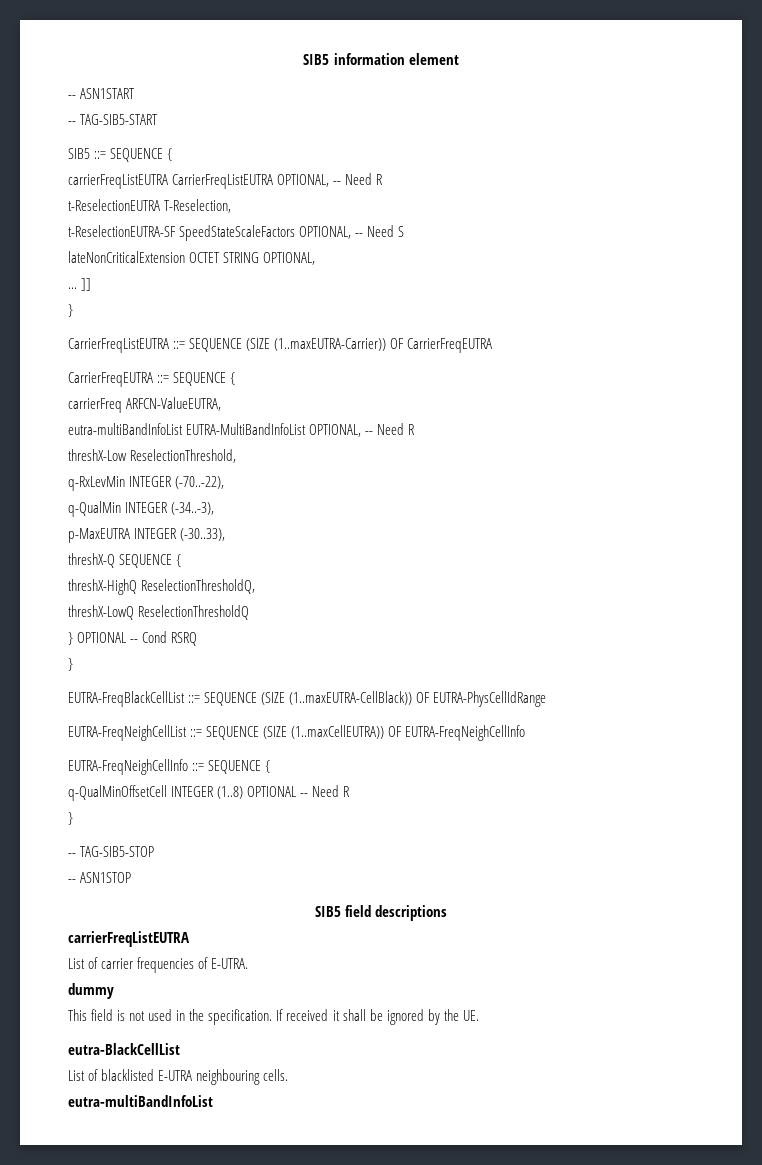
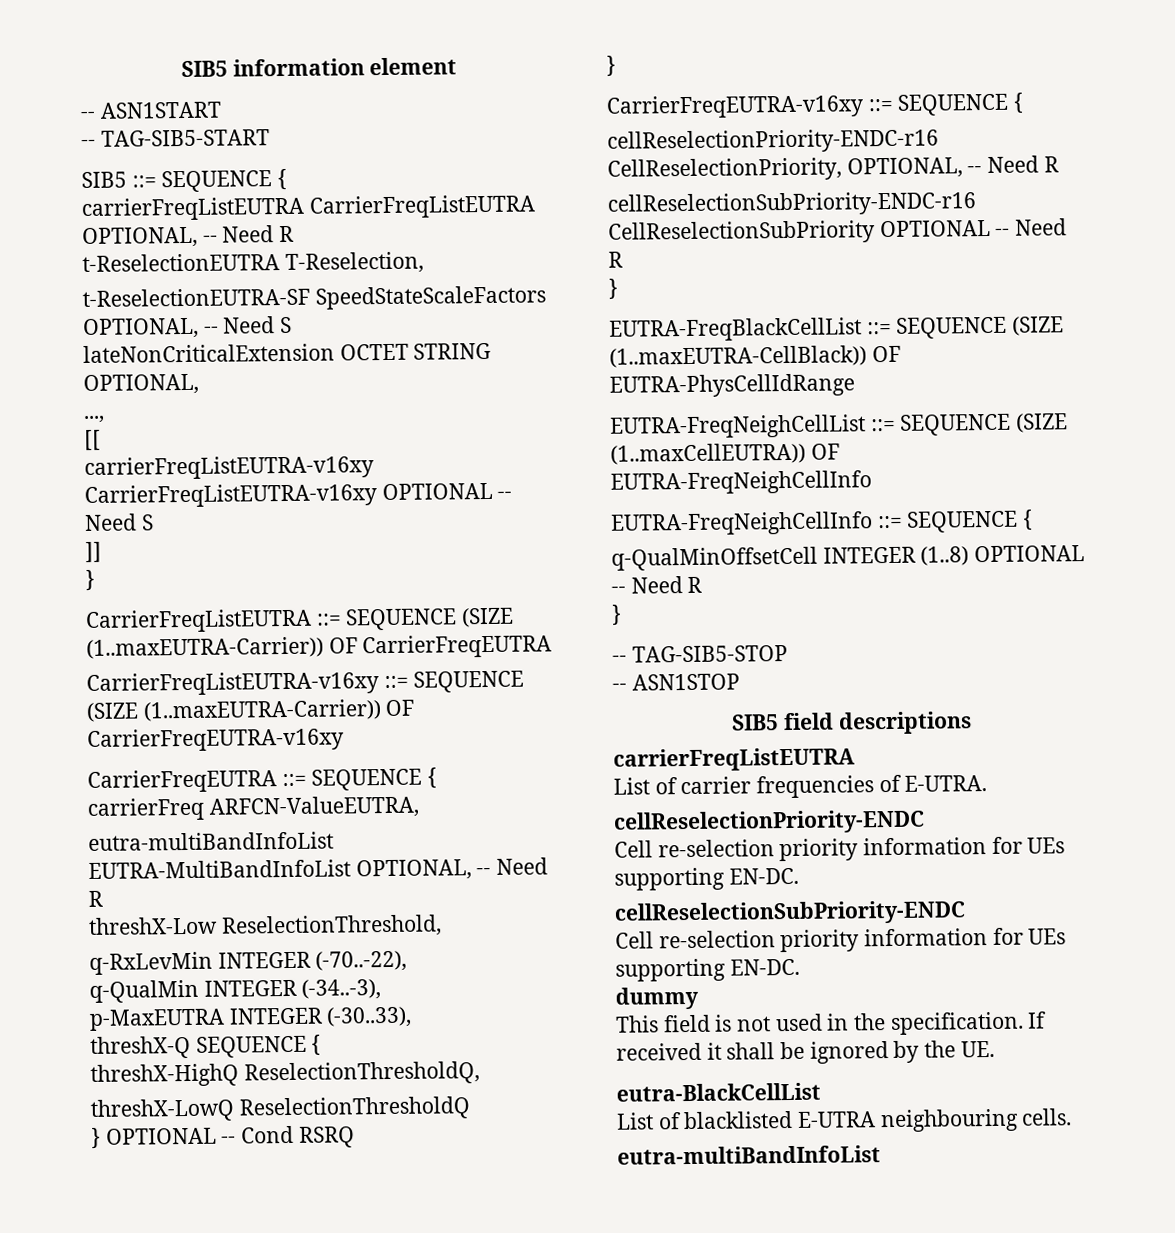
[68,287,77,289] ... -> [83,415,105,423] [84,429,101,451] [84,455,374,480] [84,482,513,508] [84,513,154,531] ..., // [[ // carrierFreqListEUTRA-v16xy CarrierFreqListEUTRA-v16xy OPTIONAL -- Need S //
(493, 345) none -> [86,670,525,696] [86,699,415,722] [87,727,344,752] // CarrierFreqListEUTRA-v16xy ::= SEQUENCE (SIZE (1..maxEUTRA-Carrier)) OF CarrierFreqEUTRA-v16xy
(73, 664) none -> [606,92,1025,119] [607,128,939,154] [607,155,1059,182] [607,191,977,217] [608,218,1068,245] [608,251,623,268] [608,278,618,300] // CarrierFreqEUTRA-v16xy ::= SEQUENCE { // cellReselectionPriority-ENDC-r16 CellReselectionPriority, OPTIONAL, -- Need R // cellReselectionSubPriority-ENDC-r16 CellReselectionSubPriority OPTIONAL -- Need R // }
(249, 963) none -> [613,809,925,835] [614,836,1066,862] [614,867,799,891] [614,900,966,926] [615,927,1067,953] [615,958,800,982] // cellReselectionPriority-ENDC // Cell re-selection priority information for UEs supporting EN-DC. // cellReselectionSubPriority-ENDC // Cell re-selection priority information for UEs supporting EN-DC.

